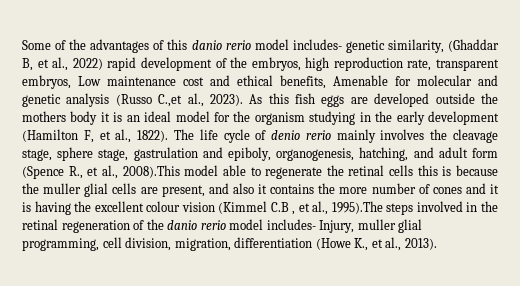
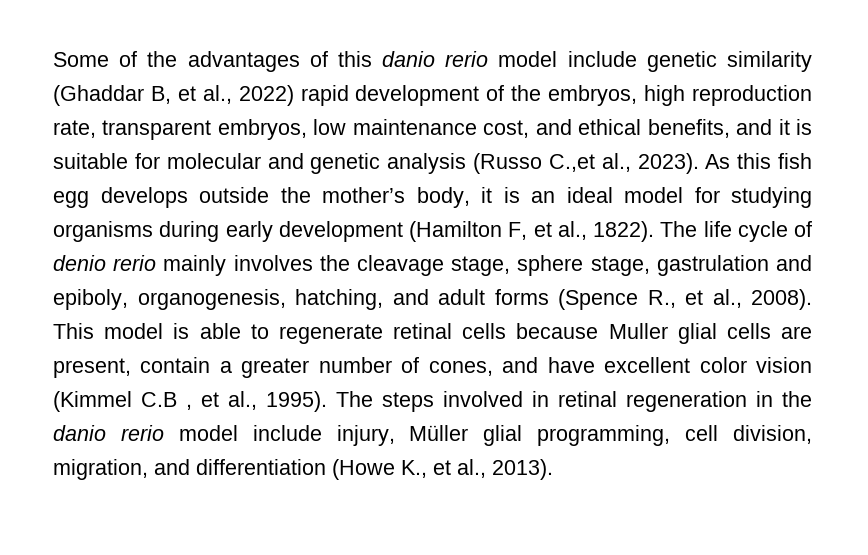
[292,39,444,53] includes- genetic similarity, -> [567,51,812,72] include genetic similarity
[78,75,388,89] Low maintenance cost and ethical benefits, Amenable -> [313,119,813,138] [53,153,128,169] low maintenance cost, and ethical benefits, and it is suitable
[321,93,498,107] [22,111,98,125] eggs are developed outside the mothers body -> [53,187,470,208] egg develops outside the mother’s body,
[233,111,393,125] the organism studying in the -> [731,187,812,208] [53,221,220,242] studying organisms during
[471,148,498,158] form -> [494,289,549,305] forms
[122,165,219,178] 2008).This model -> [751,289,812,310] [53,323,190,339] 2008). This model is
[326,165,344,176] the -> (383, 334) none
[417,165,499,176] [22,183,499,197] [22,201,181,215] this is because the muller glial cells are present, and also it contains the more number of cones and it is having the excellent colour -> [516,323,812,344] [53,357,747,378] because Muller glial cells are present, contain a greater number of cones, and have excellent color
[331,201,383,214] 1995).The -> [266,391,373,412] 1995). The
[481,201,499,212] the -> (549, 399) none
[133,220,145,230] of -> [756,391,773,407] in
[266,219,396,233] includes- Injury, muller -> [252,425,469,446] include injury, Müller
(231, 244) none -> [154,459,190,475] and

